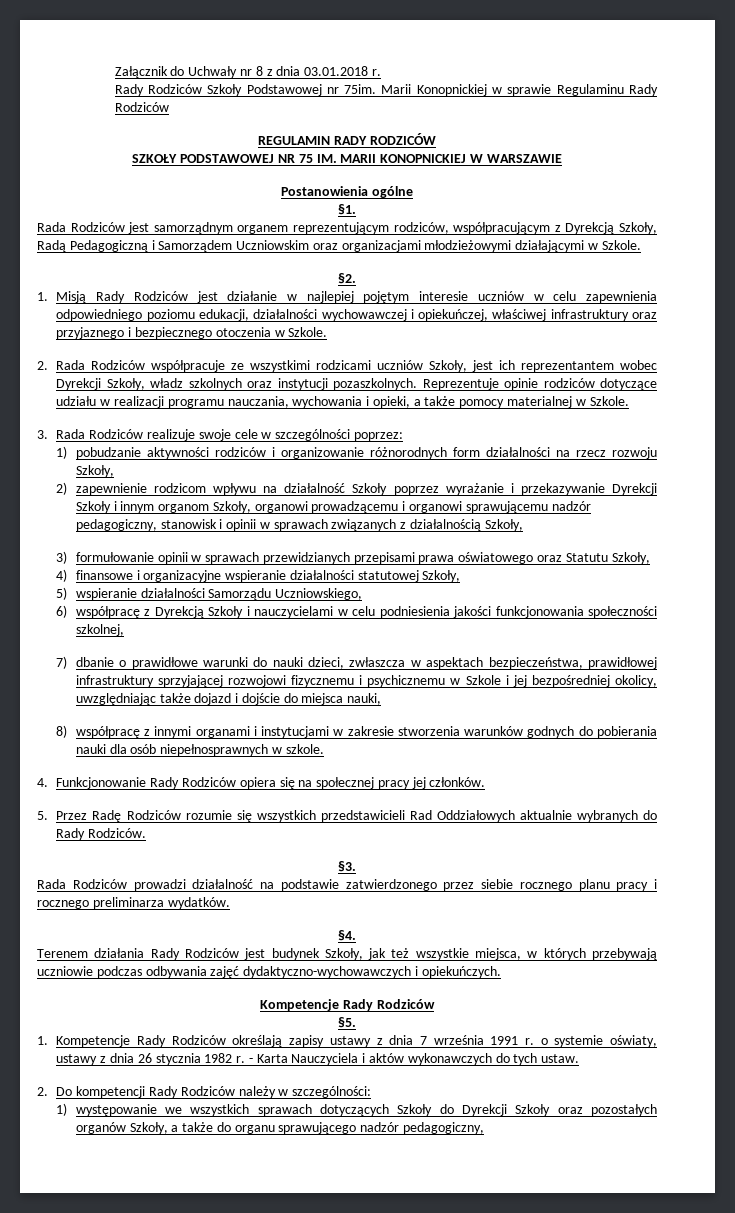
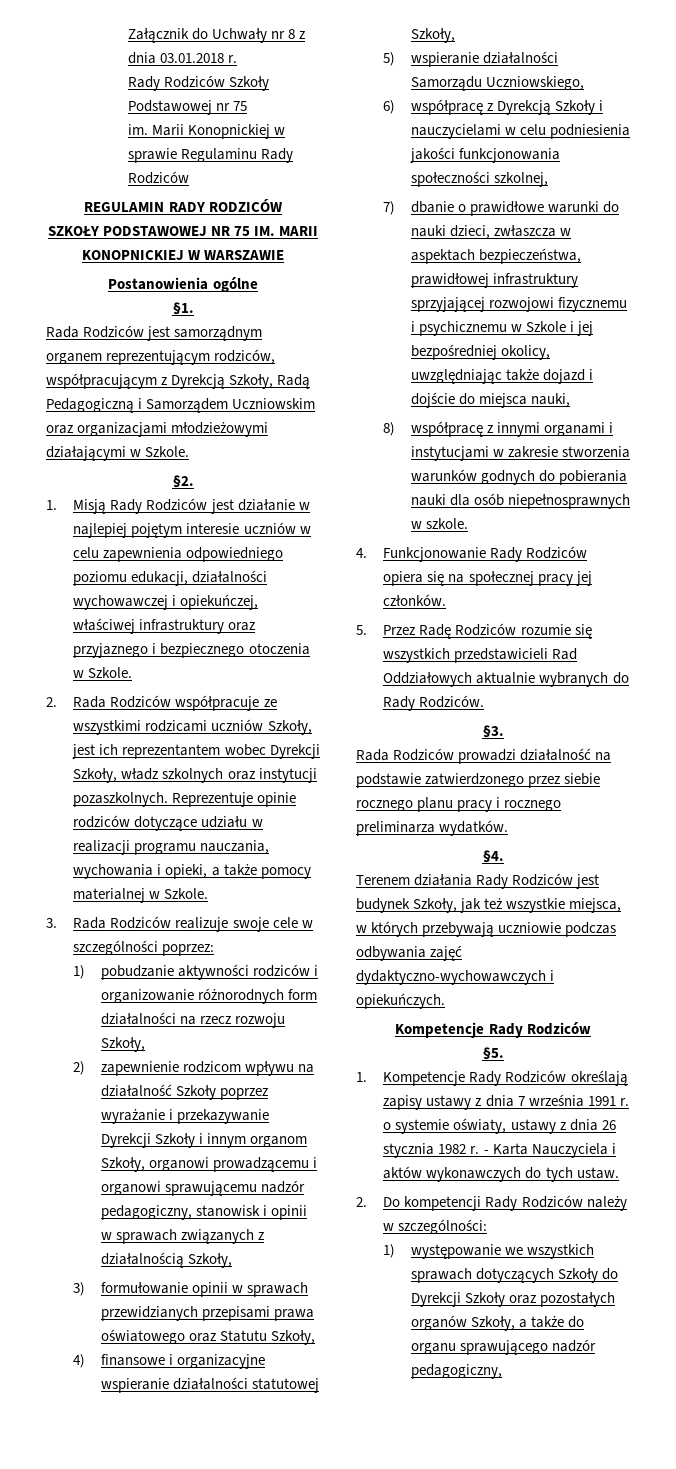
[344,84,377,94] 75im. -> [233,101,248,111] [128,124,149,135] 75 // im.

